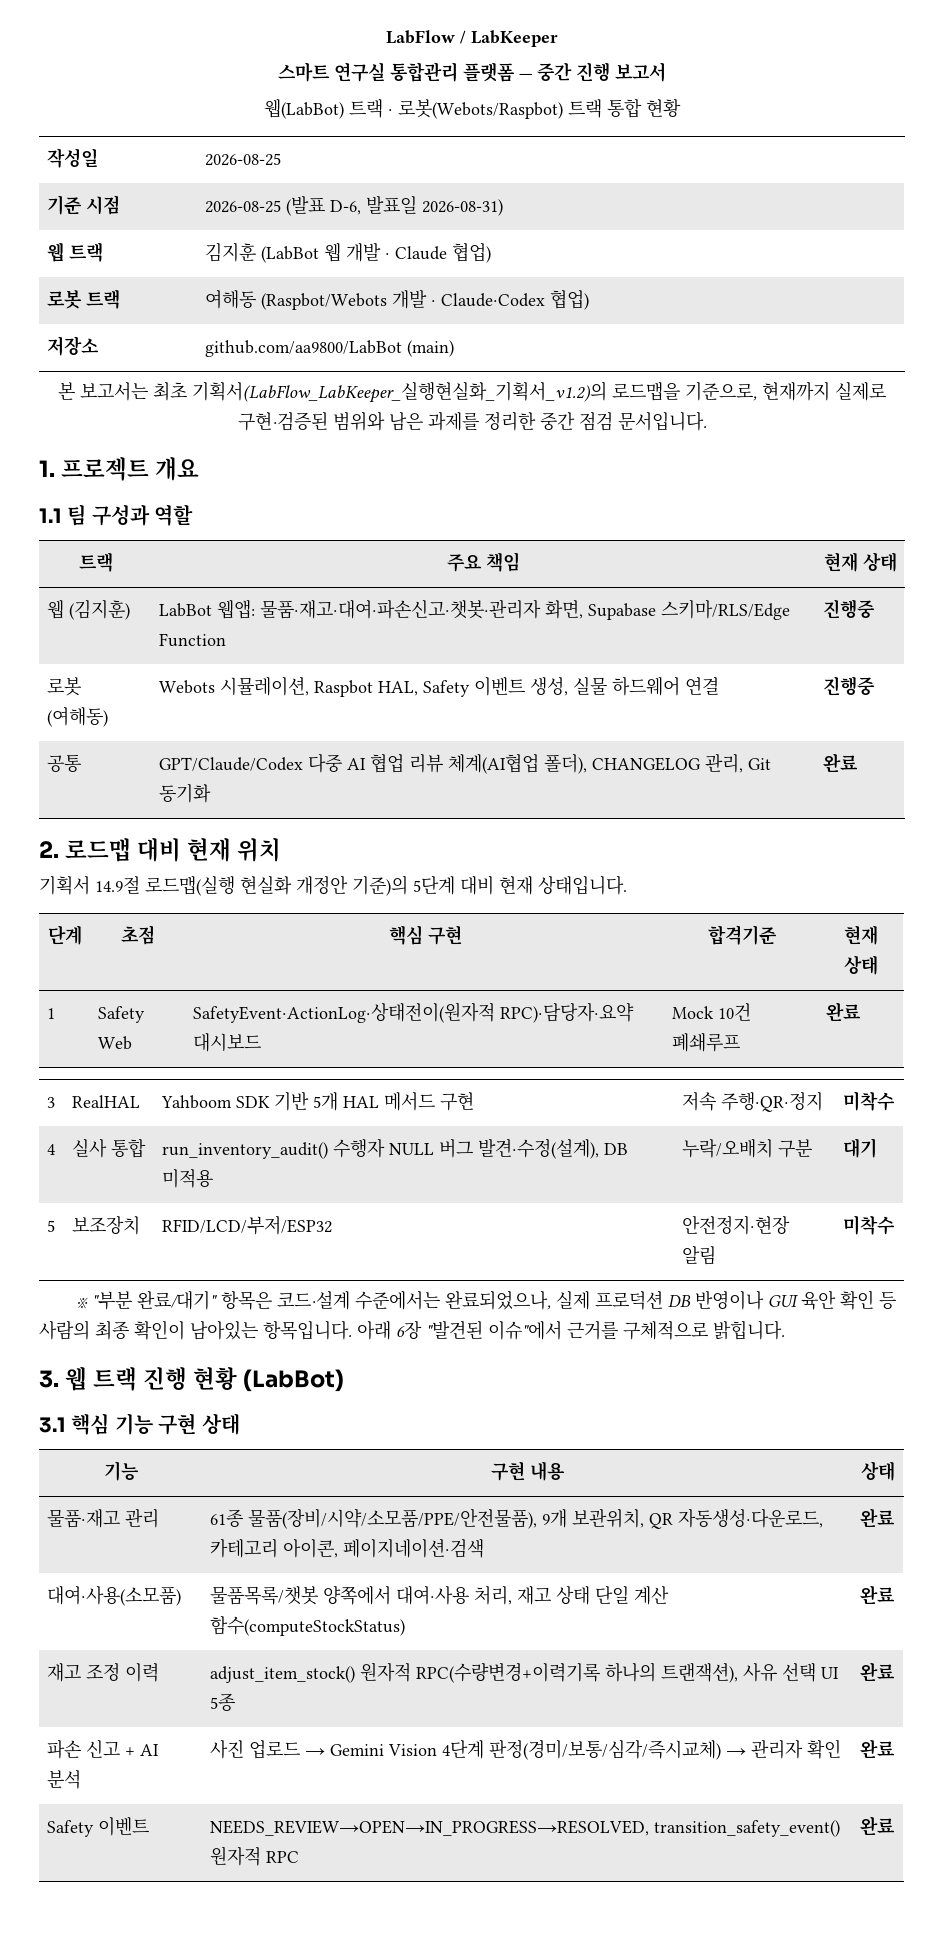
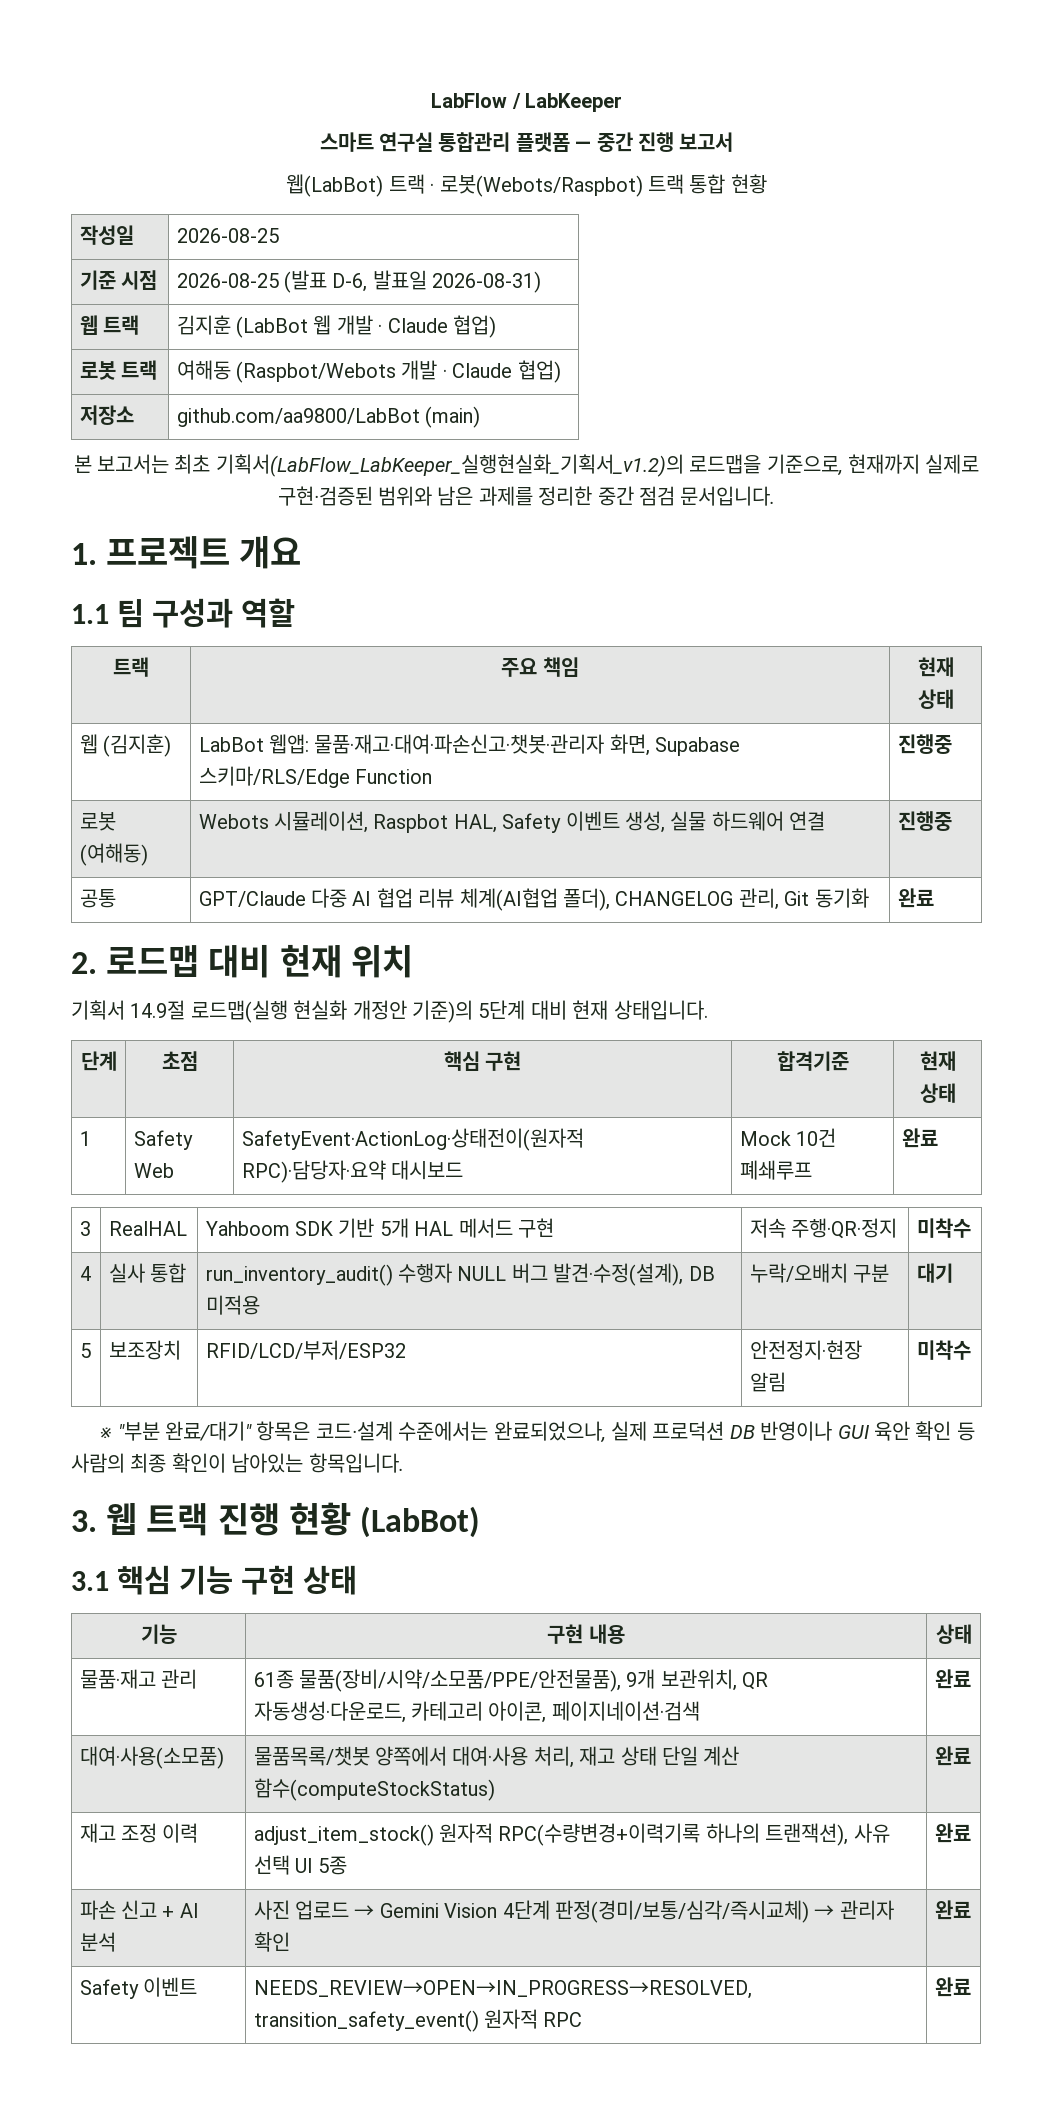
[441,293,546,307] Claude·Codex -> [452,363,513,378] Claude
[159,757,304,771] GPT/Claude/Codex -> [198,891,306,907] GPT/Claude
[357,1320,785,1340] 아래 6장 "발견된 이슈"에서 근거를 구체적으로 밝힙니다. -> (404, 1463) none

